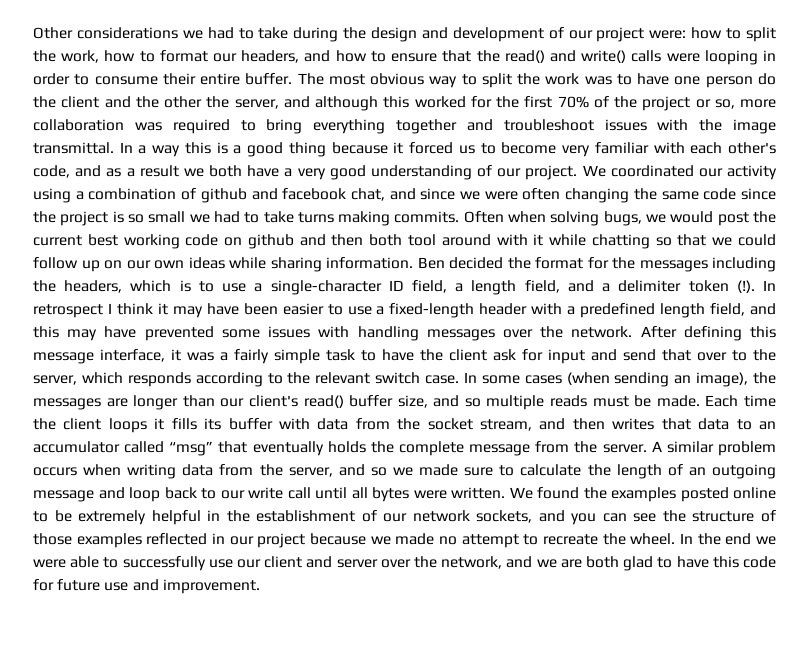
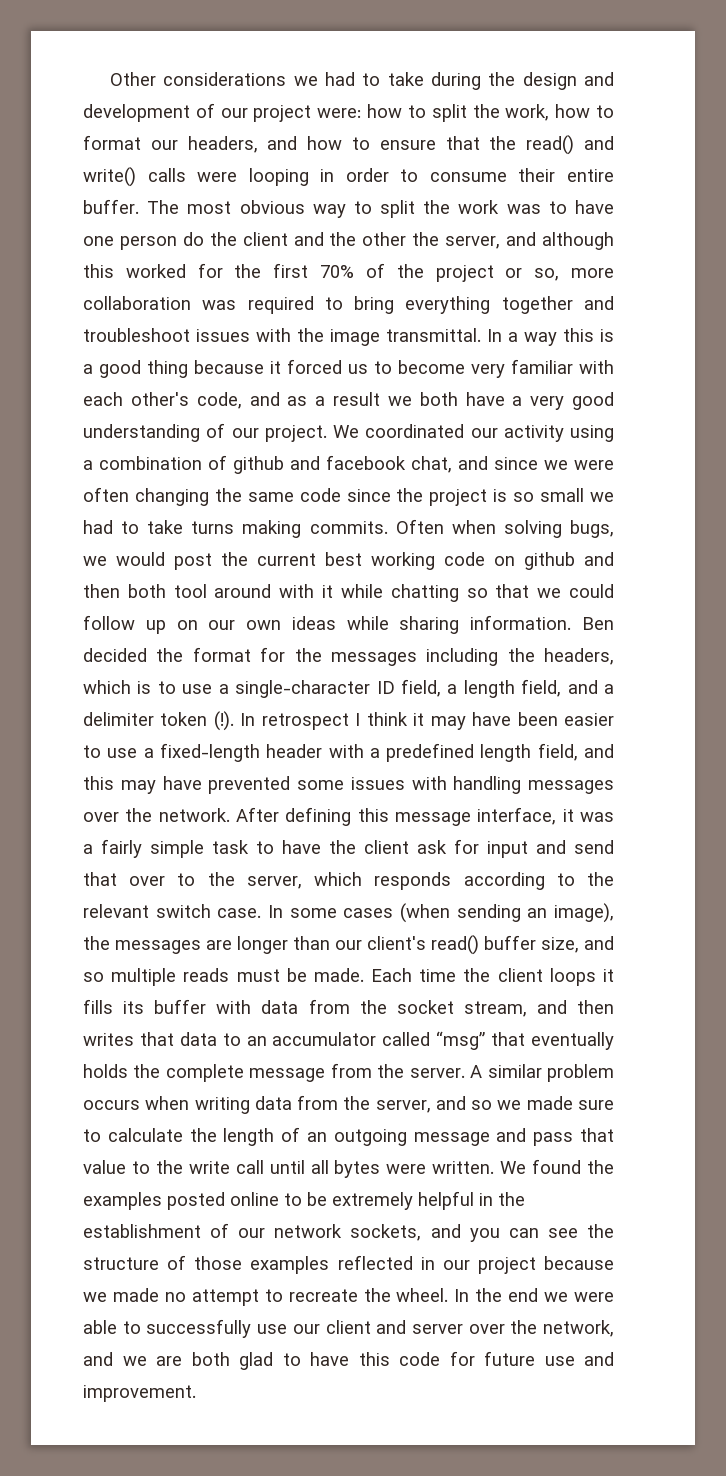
[129,487,245,502] loop back to our -> [533,1128,615,1146] [83,1160,183,1174] pass that value to the

